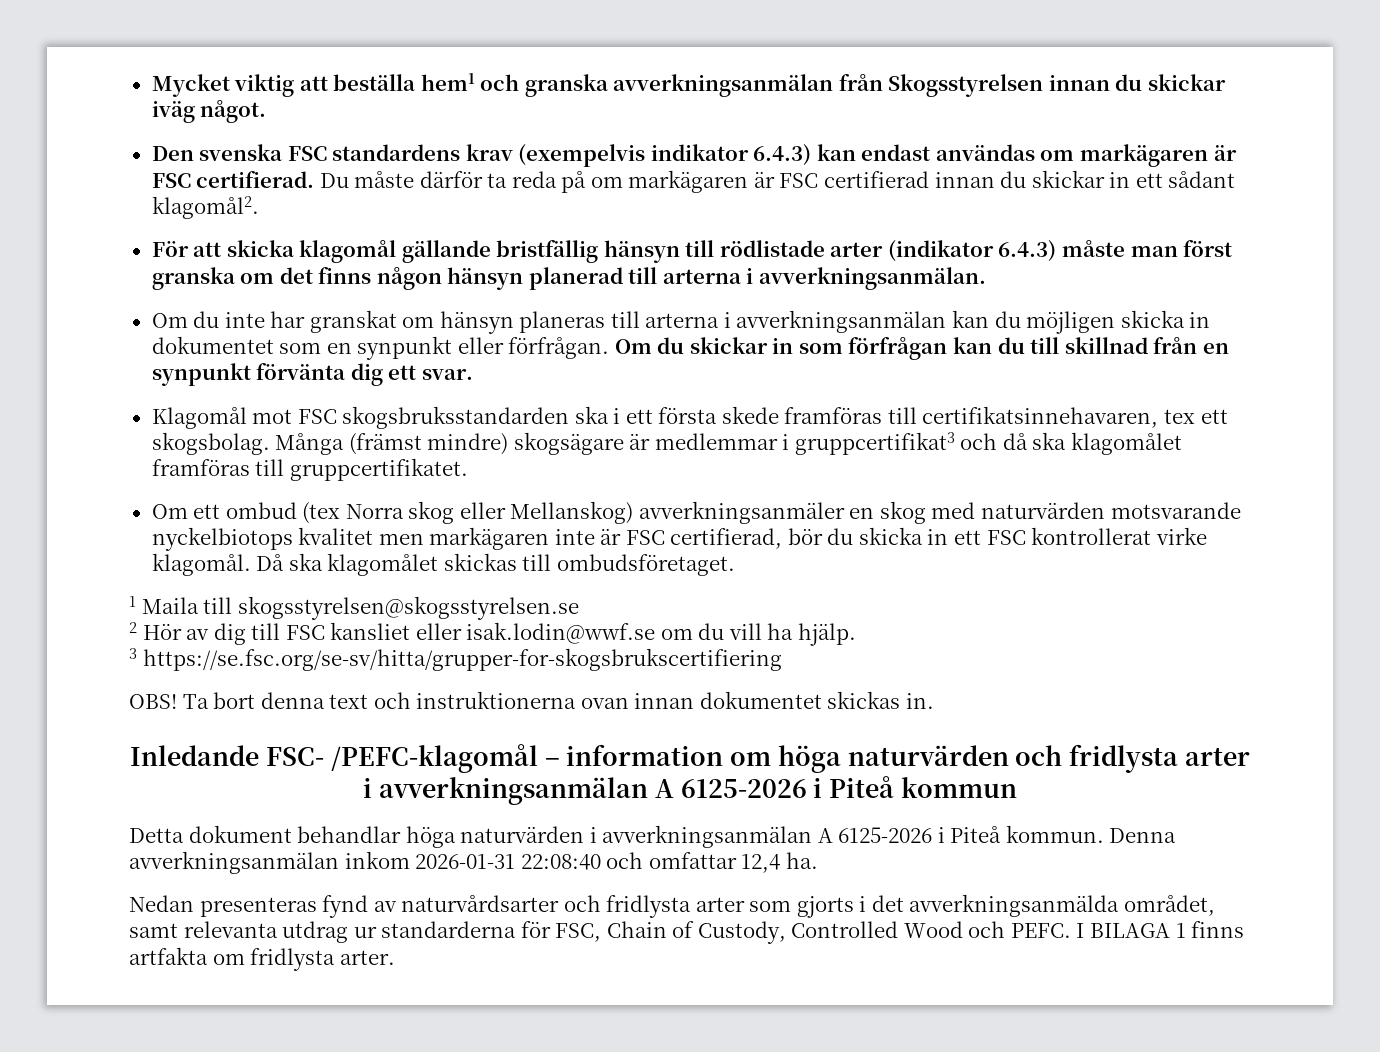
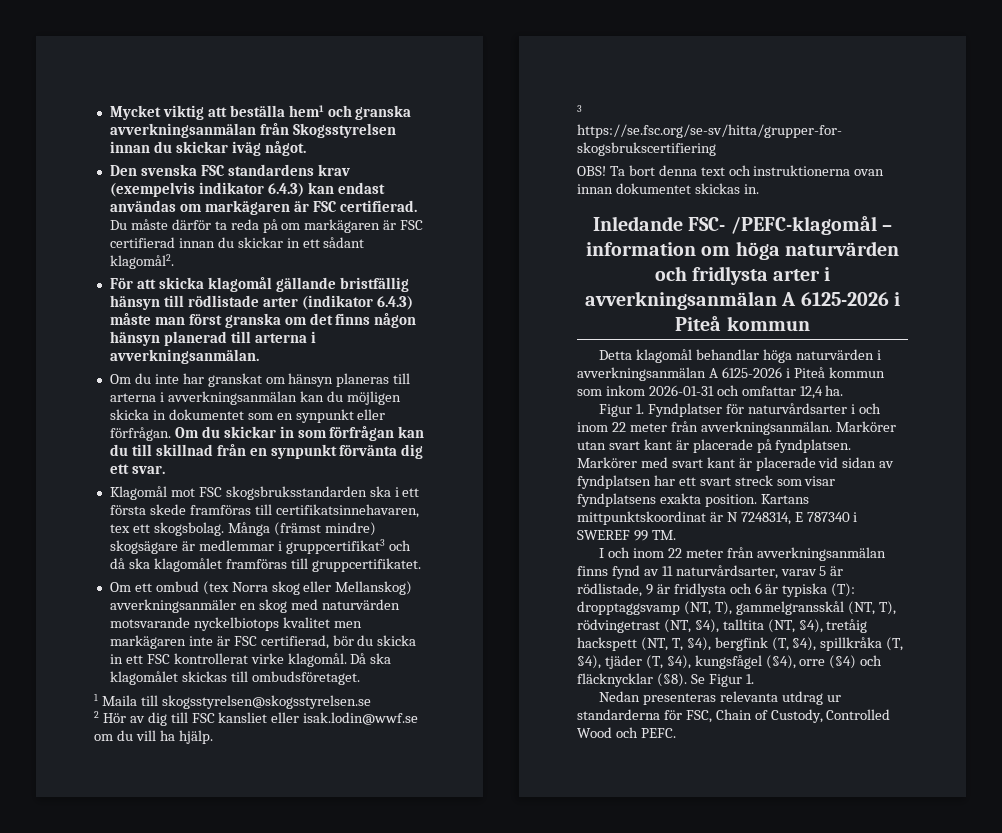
[188,825,292,843] dokument -> [636,349,693,363] klagomål
[1005,825,1177,843] [129,851,339,874] kommun. Denna avverkningsanmälan -> [828,367,885,378] [577,389,602,396] kommun som
[520,854,601,870] 22:08:40 -> (714, 390) none
[129,894,1215,918] [129,923,178,938] Nedan presenteras fynd av naturvårdsarter och fridlysta arter som gjorts i det avverkningsanmälda området, samt -> [599,403,881,417] [577,421,896,435] [577,439,852,453] [577,457,895,471] [577,475,836,489] [577,493,809,507] [577,511,858,525] [577,530,676,541] [599,547,886,561] [577,565,844,579] [577,583,856,597] [577,601,896,615] [577,619,868,633] [577,637,904,651] [577,655,883,669] [577,673,754,687] [599,691,717,705] Figur 1. Fyndplatser för naturvårdsarter i och inom 22 meter från avverkningsanmälan. Markörer utan svart kant är placerade på fyndplatsen. Markörer med svart kant är placerade vid sidan av fyndplatsen har ett svart streck som visar fyndplatsens exakta position. Kartans mittpunktskoordinat är N 7248314, E 787340 i SWEREF 99 TM. // I och inom 22 meter från avverkningsanmälan finns fynd av 11 naturvårdsarter, varav 5 är rödlistade, 9 är fridlysta och 6 är typiska (T): dropptaggsvamp (NT, T), gammelgransskål (NT, T), rödvingetrast (NT, §4), talltita (NT, §4), tretåig hackspett (NT, T, §4), bergfink (T, §4), spillkråka (T, §4), tjäder (T, §4), kungsfågel (§4), orre (§4) och fläcknycklar (§8). Se Figur 1. // Nedan presenteras
[1076,921,1245,938] [129,947,395,971] I BILAGA 1 finns artfakta om fridlysta arter. -> (676, 733) none

